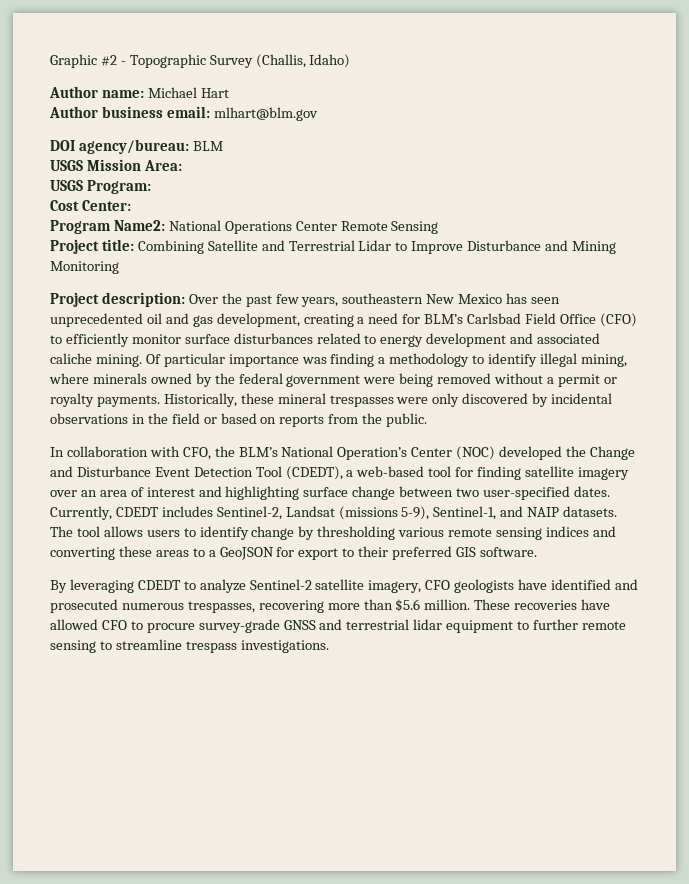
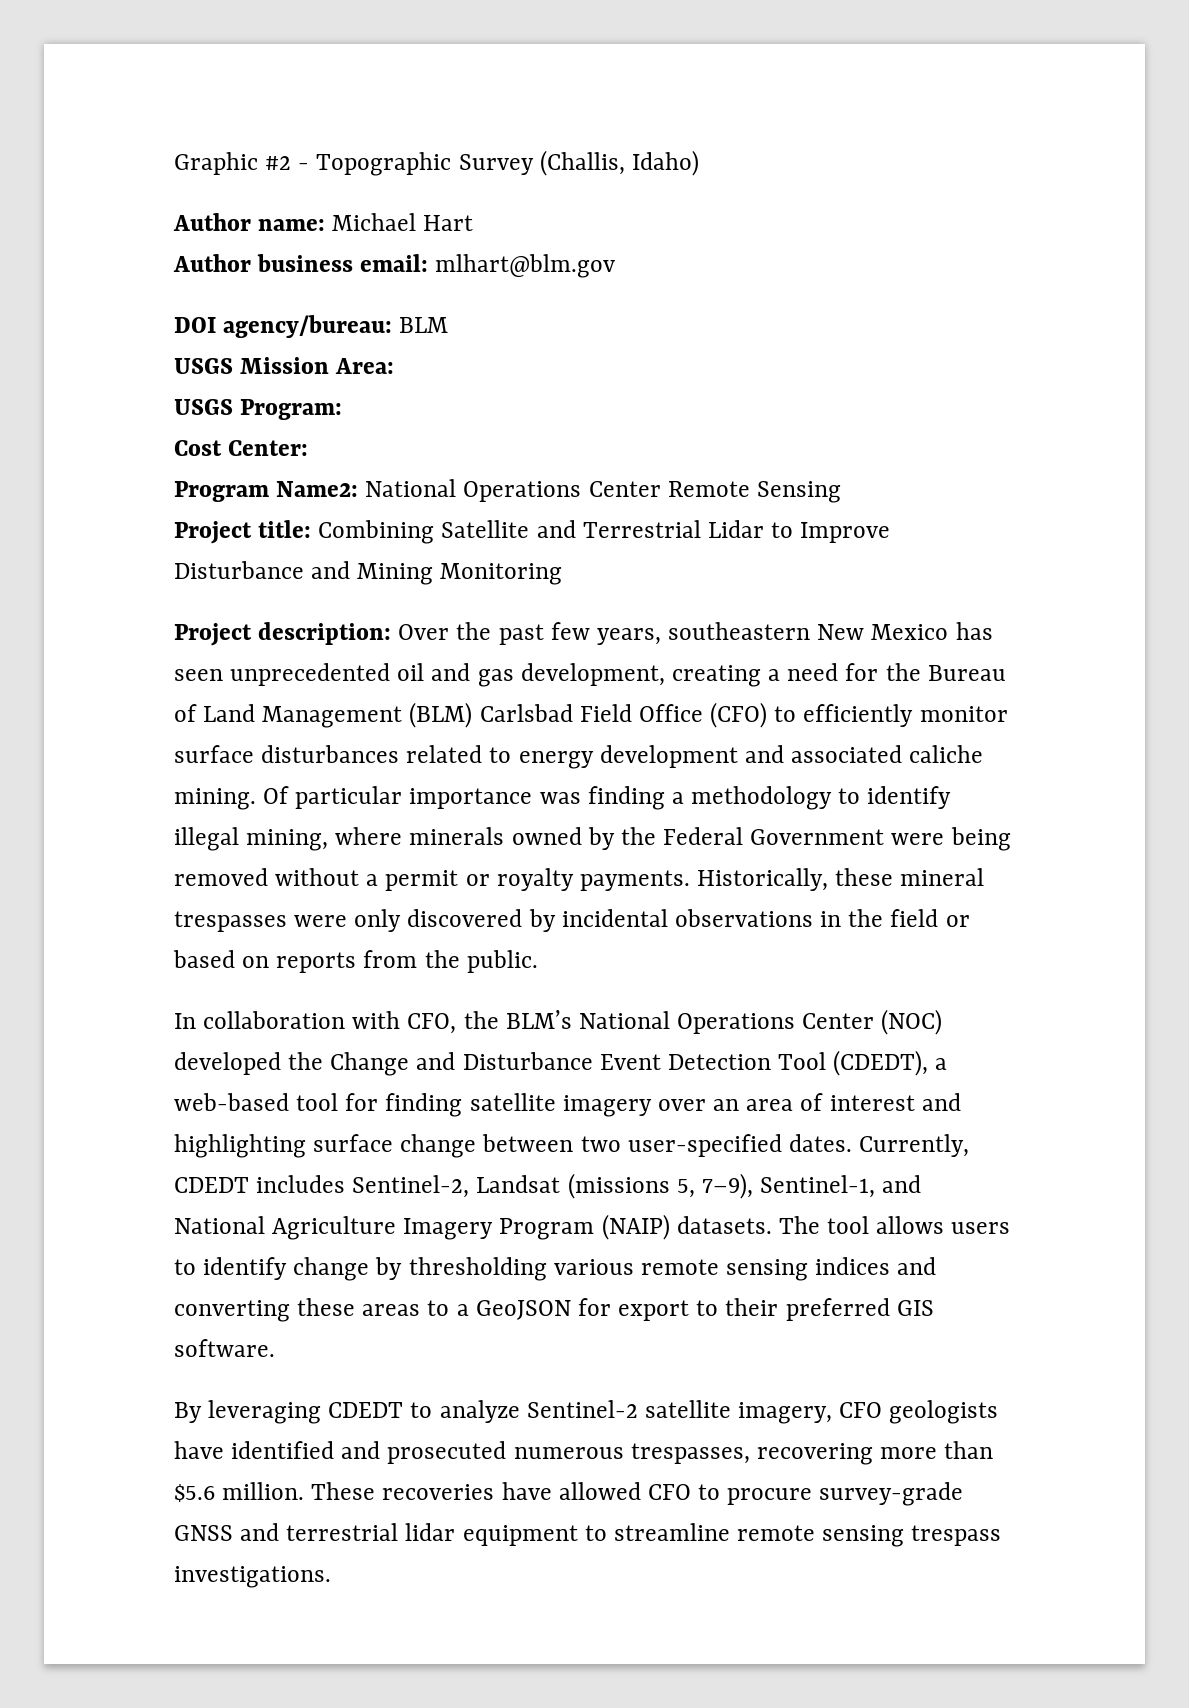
[424,314,464,324] BLM’s -> [885,663,1006,681] [174,702,473,728] the Bureau of Land Management (BLM)
[238,373,361,387] federal government -> [663,827,885,845] Federal Government
[337,447,408,460] Operation’s -> [677,1013,796,1034] Operations
[401,506,560,520] 5-9), Sentinel-1, and NAIP -> [676,1173,922,1199] [174,1214,670,1240] 5, 7–9), Sentinel-1, and National Agriculture Imagery Program (NAIP)
[533,619,626,630] [50,639,182,653] further remote sensing to streamline -> [613,1523,905,1547] streamline remote sensing

